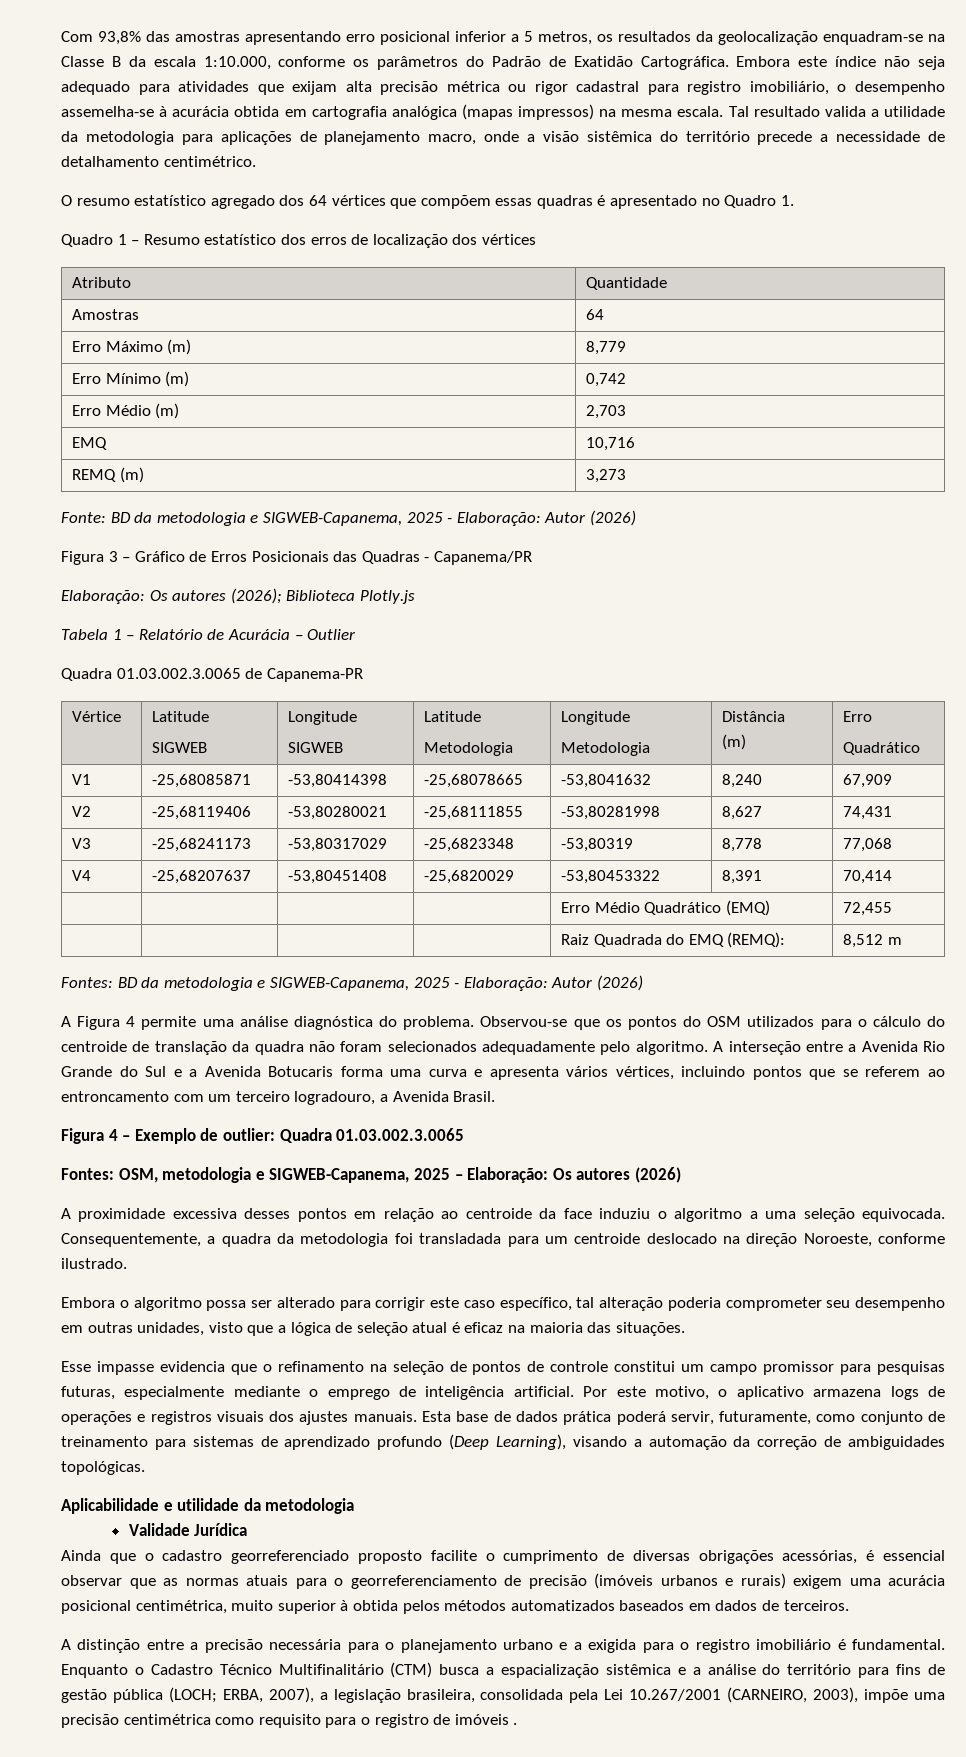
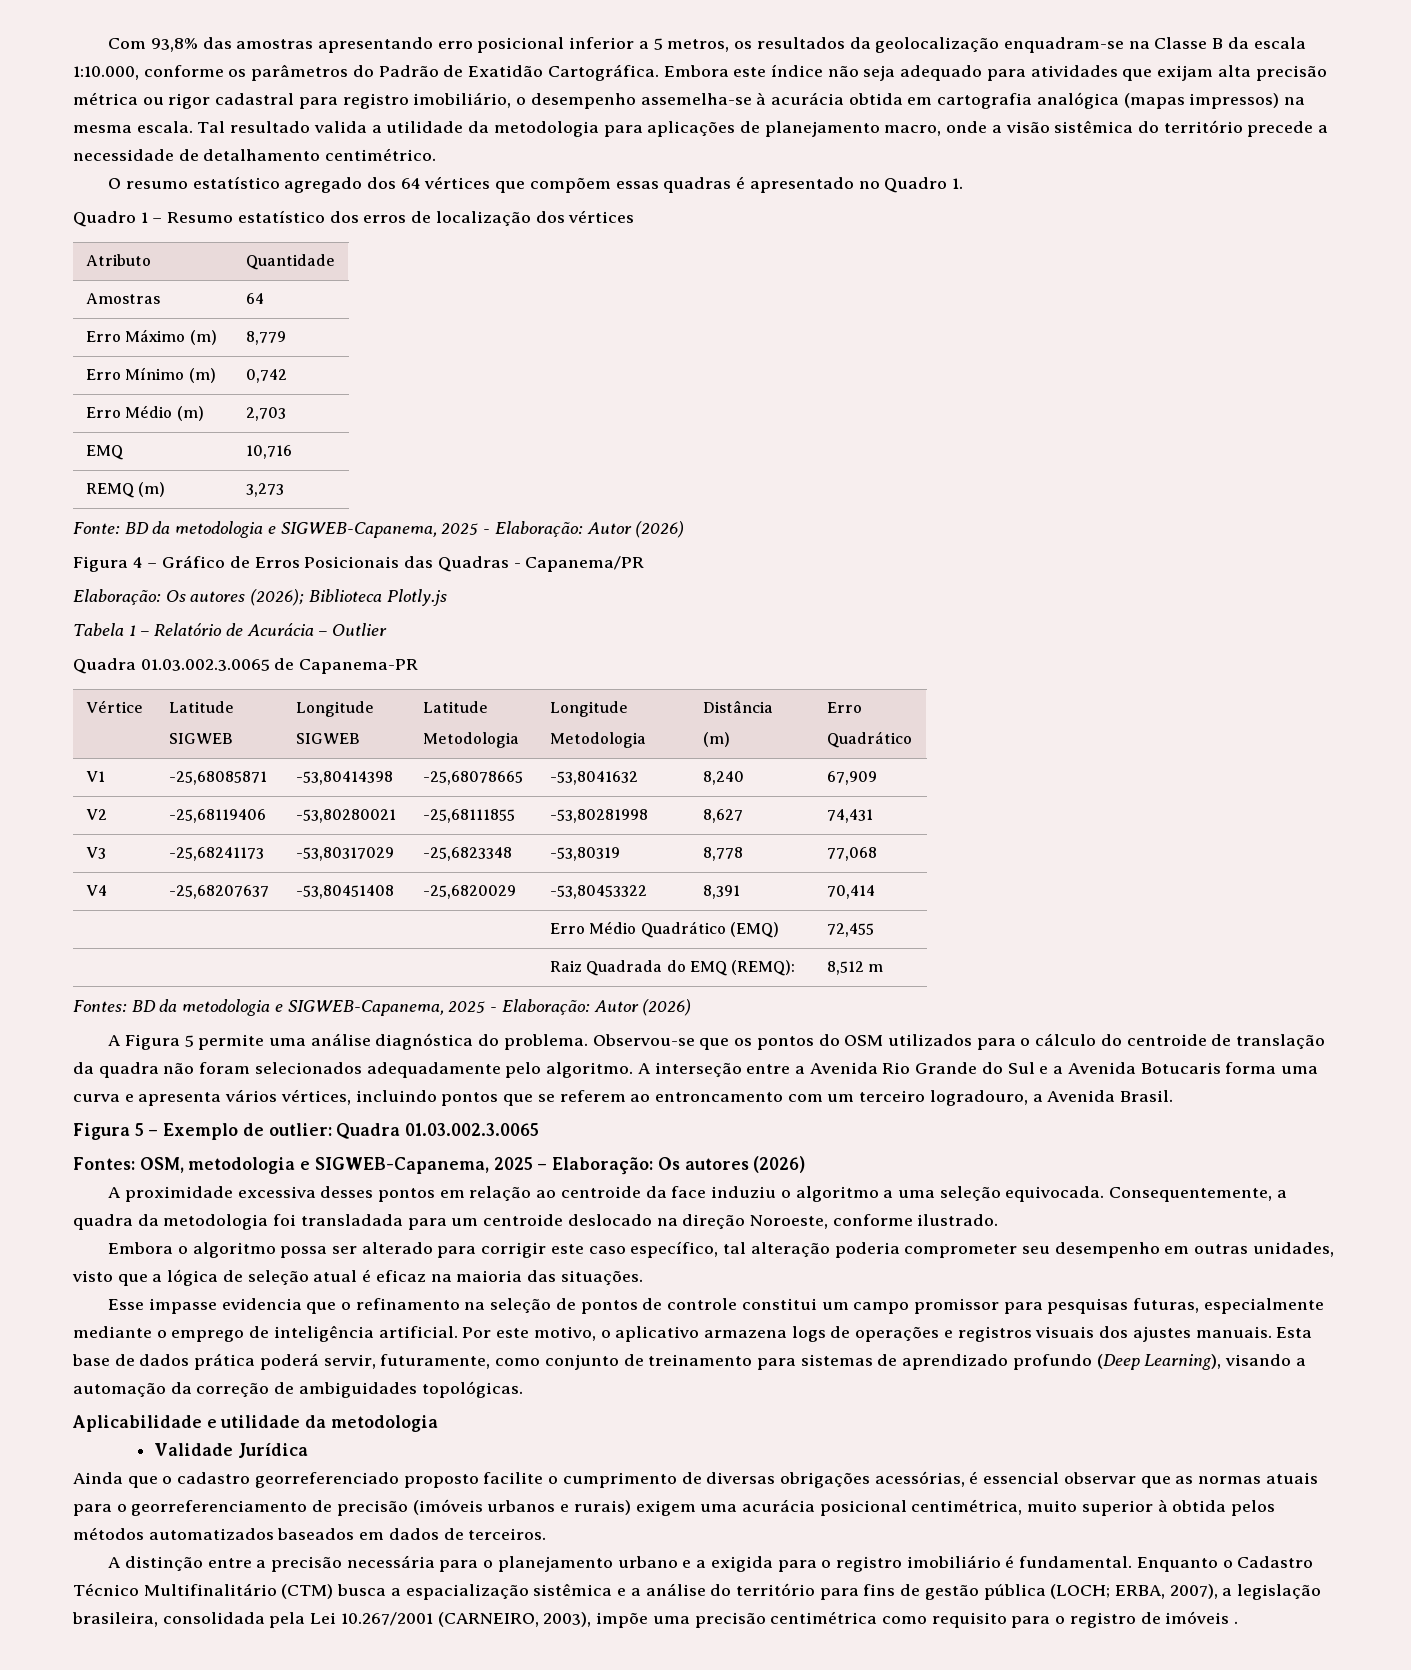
[108,551,118,562] 3 -> [132,557,143,568] 4
[126,1016,136,1027] 4 -> [184,1035,194,1047] 5
[108,1129,118,1141] 4 -> [134,1123,144,1136] 5

